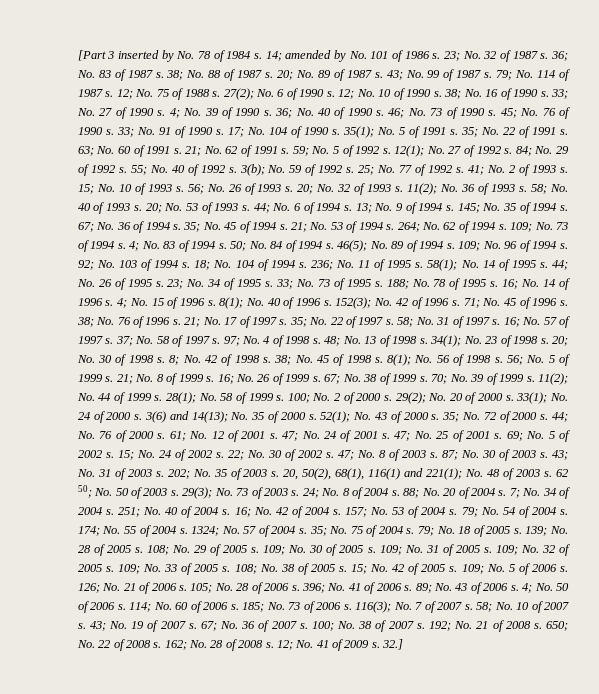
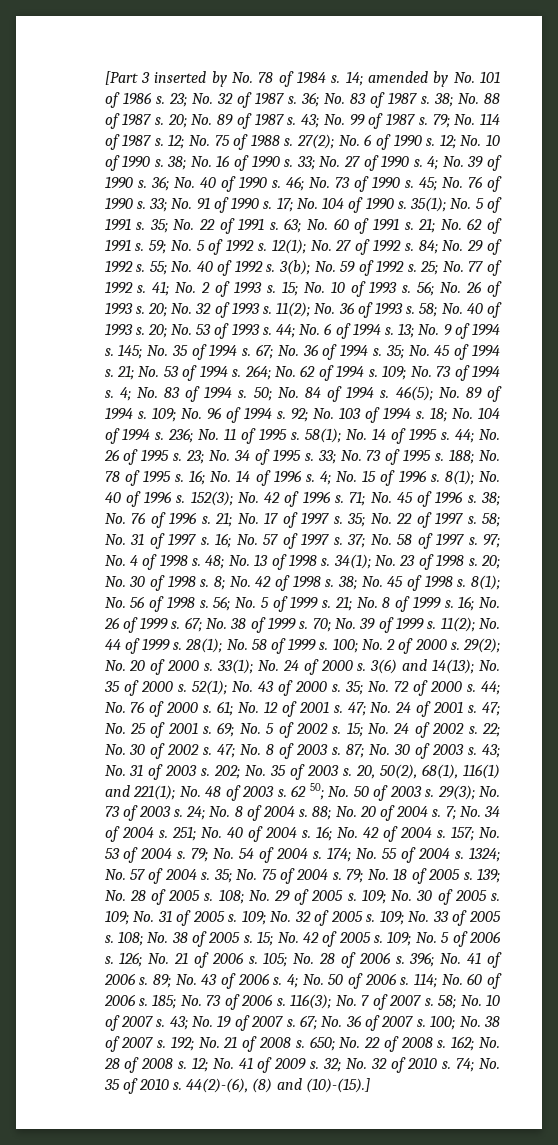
[382,639,404,650] 32.] -> [323,1057,500,1073] [103,1078,370,1094] 32; No. 32 of 2010 s. 74; No. 35 of 2010 s. 44(2)-(6), (8) and (10)-(15).]

